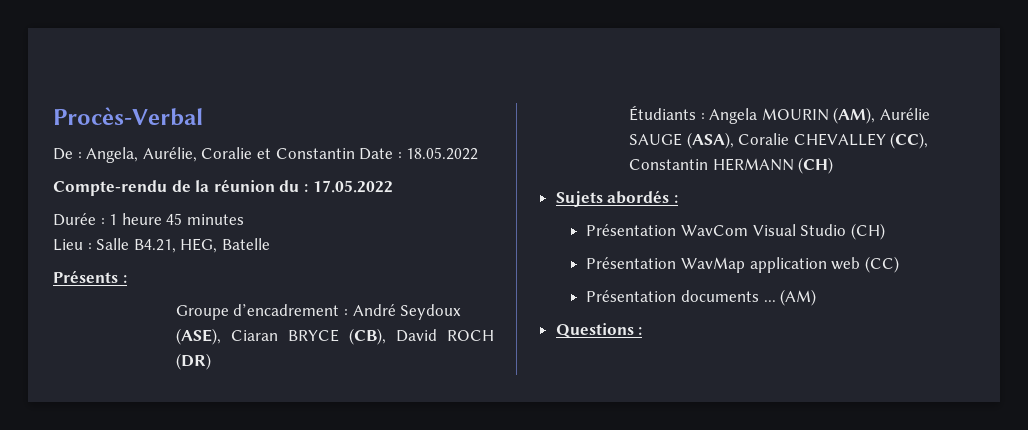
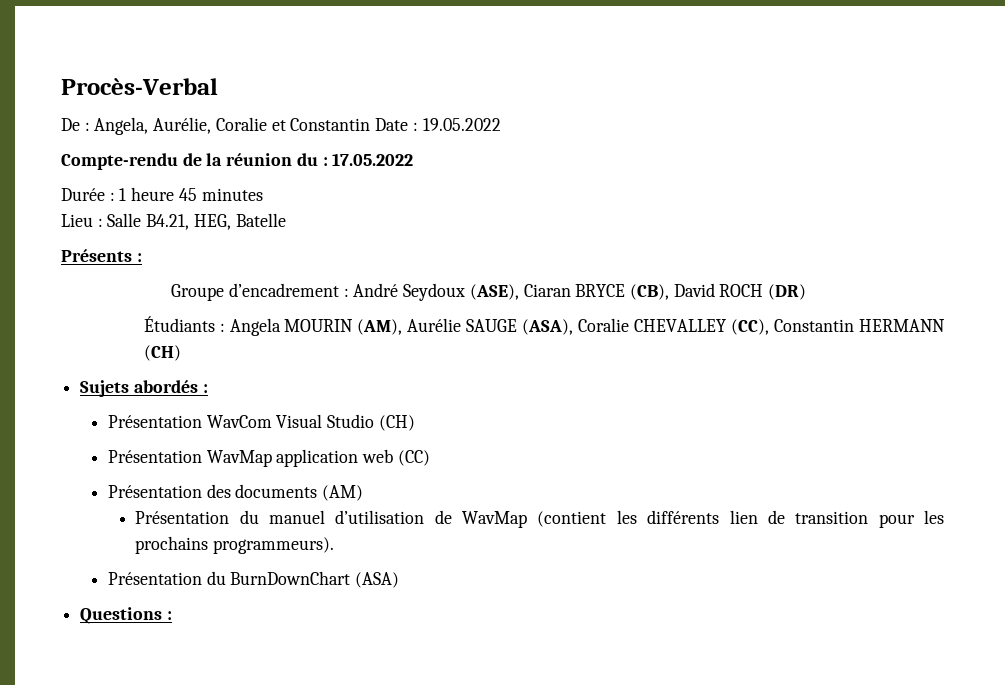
[406,147,479,160] 18.05.2022 -> [422,118,501,131] 19.05.2022
[680,290,776,302] documents ... -> [206,484,318,498] des documents
(817, 297) none -> [135,510,945,528] [135,536,335,554] [107,571,399,588] // Présentation du manuel d’utilisation de WavMap (contient les différents lien de transition pour les prochains programmeurs). // Présentation du BurnDownChart (ASA)

